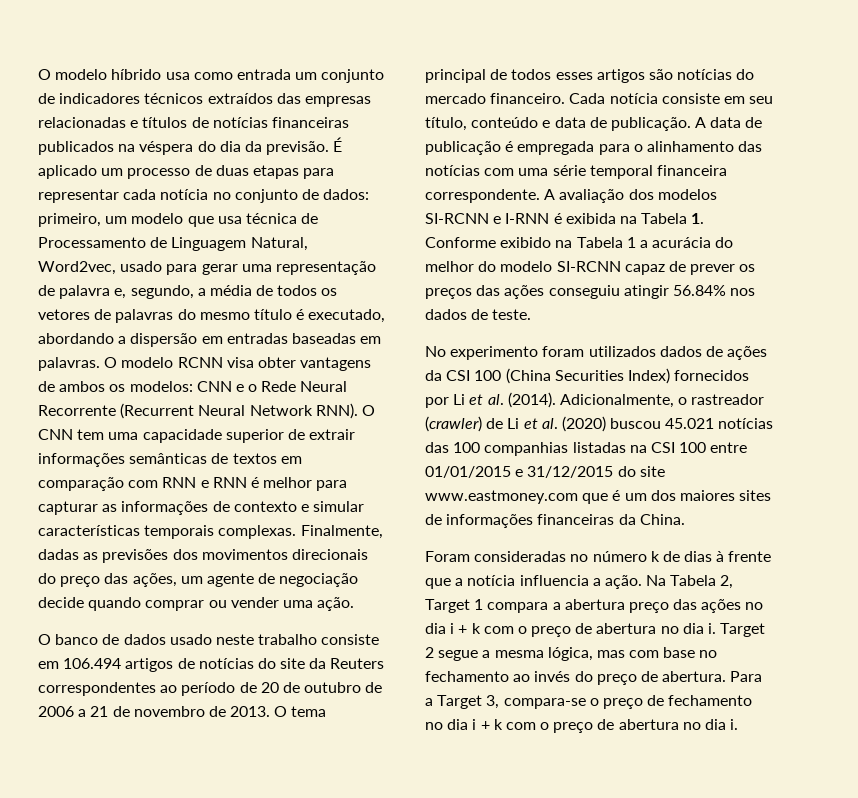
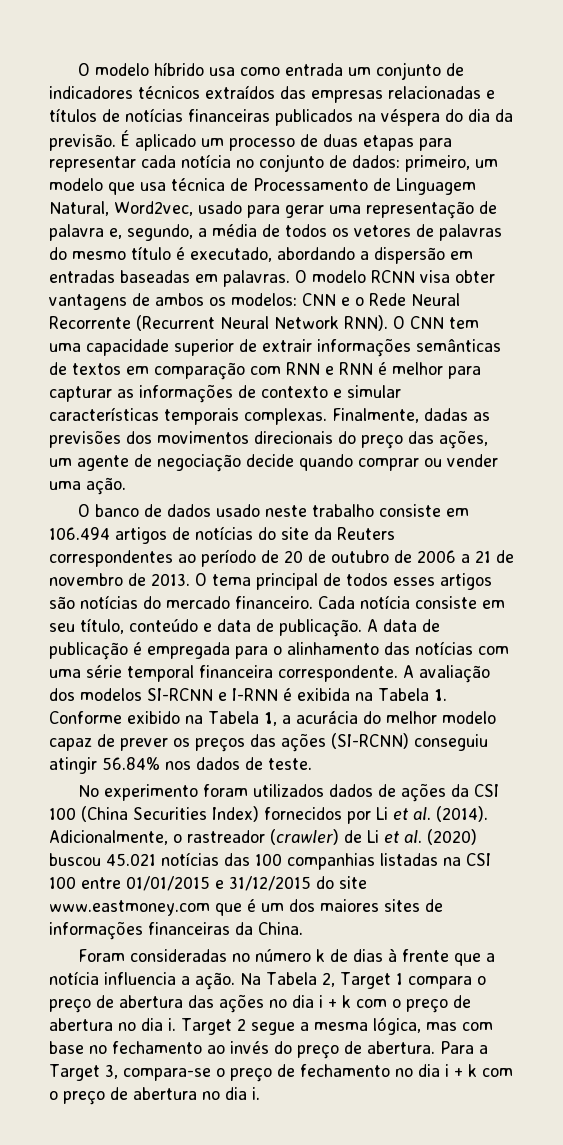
[626,237,636,248] 1 -> [263,712,277,726] 1,
[478,261,621,272] do modelo SI-RCNN -> [441,711,496,724] modelo
(545, 292) none -> [331,733,409,749] (SI-RCNN)
[552,599,669,613] a abertura preço -> [476,976,486,985] [49,995,183,1013] o preço de abertura

